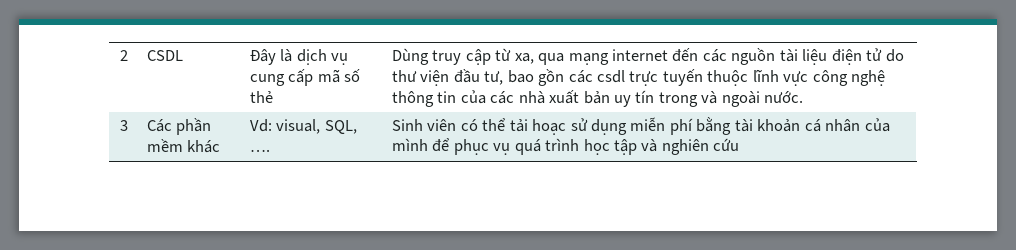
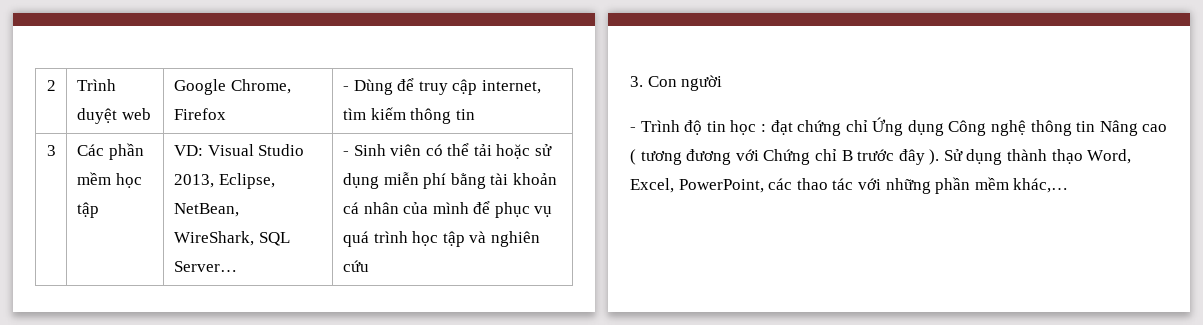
[146,50,183,61] [249,49,349,65] [249,69,361,86] [249,91,273,103] [391,48,904,65] [391,69,886,86] [391,90,804,107] [119,120,128,131] [146,118,212,135] [146,139,221,153] [249,119,357,134] [249,149,270,152] CSDL | Đây là dịch vụ cung cấp mã số thẻ | Dùng truy cập từ xa, qua mạng internet đến các nguồn tài liệu điện tử do thư viện đầu tư, bao gồn các csdl trực tuyến thuộc lĩnh vực công nghệ thông tin của các nhà xuất bản uy tín trong và ngoài nước. // 3 | Các phần mềm khác | Vd: visual, SQL, …. | -> [76,79,116,91] [76,108,151,124] [173,79,291,95] [173,108,226,120] [342,78,541,95] [342,107,475,124] [46,145,56,156] [76,143,144,160] [76,172,142,188] [76,202,99,218] [173,144,305,156] [173,173,275,189] [173,203,239,217] [173,231,290,246] [173,261,237,272] [342,151,349,156] Trình duyệt web | Google Chrome, Firefox | - Dùng để truy cập internet, tìm kiếm thông tin // 3 | Các phần mềm học tập | VD: Visual Studio 2013, Eclipse, NetBean, WireShark, SQL Server… | -
[532,119,567,135] hoạc -> [496,144,531,159] hoặc
(740, 144) none -> [630,75,723,91] [630,117,1168,136] [630,149,1132,165] [630,177,1069,194] // 3. Con người // - Trình độ tin học : đạt chứng chỉ Ứng dụng Công nghệ thông tin Nâng cao ( tương đương với Chứng chỉ B trước đây ). Sử dụng thành thạo Word, Excel, PowerPoint, các thao tác với những phần mềm khác,…

